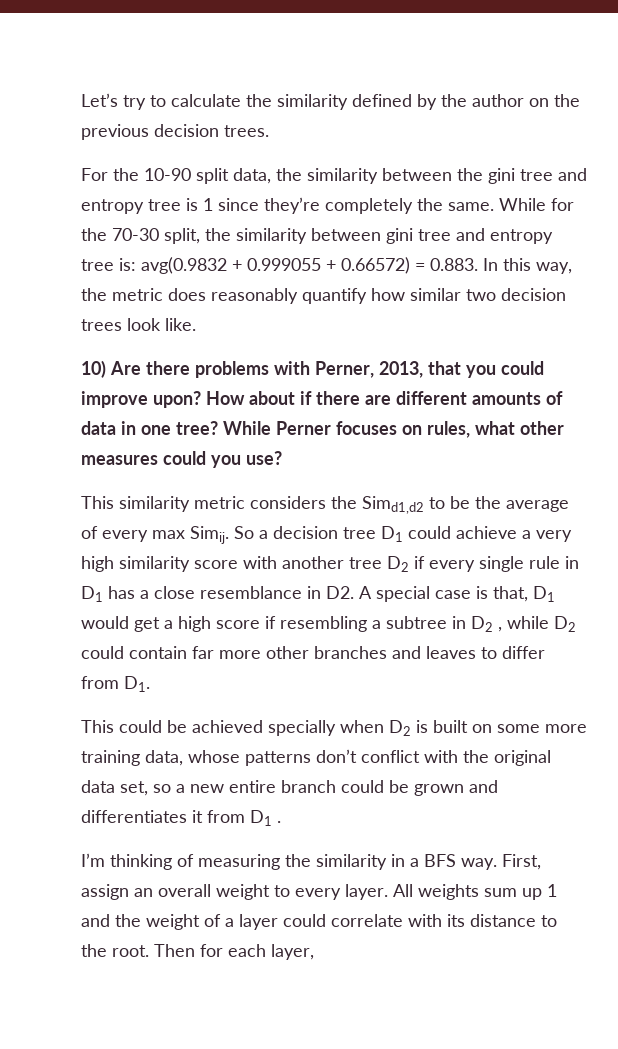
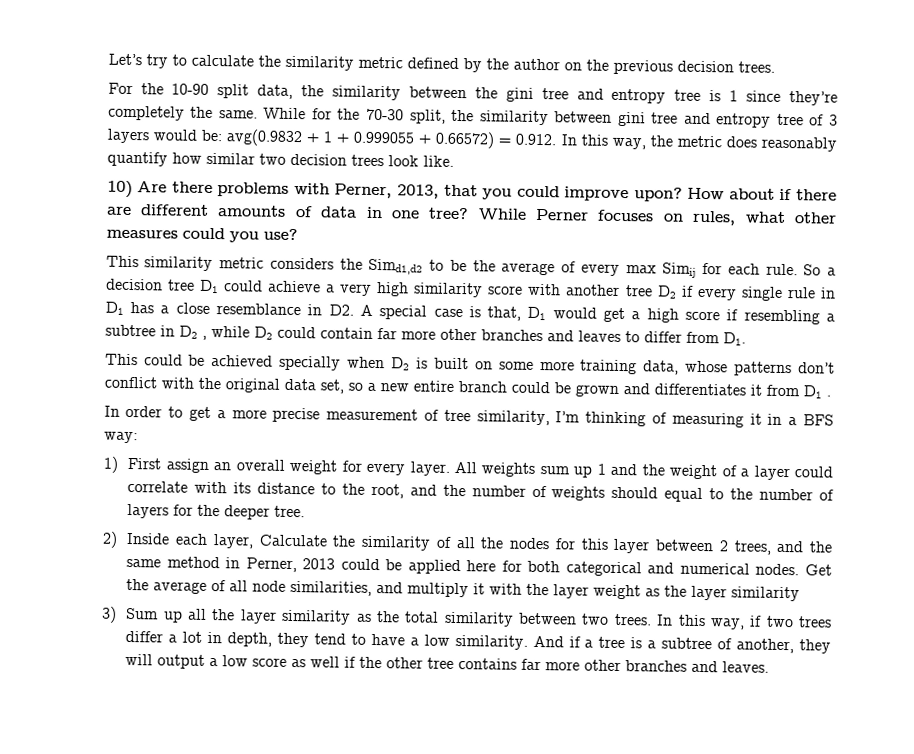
(349, 102) none -> [357,56,403,69] metric
[119,257,228,274] is: avg(0.9832 -> [809,114,839,126] [106,128,333,147] of 3 layers would be: avg(0.9832 + 1
[430,258,479,271] 0.883. -> [515,133,557,146] 0.912.
[190,526,230,544] Simij. -> [662,262,798,278] Simij for each rule.
(282, 822) none -> [103,405,550,426] In order to get a more precise measurement of tree similarity,
[285,854,388,870] the similarity -> [749,413,762,425] it
[461,854,542,870] way. First, -> [103,431,138,444] [102,456,162,473] way: // 1) First
[274,885,291,897] to -> [341,460,362,472] for
[112,944,315,960] root. Then for each layer, -> [370,483,834,503] [127,503,306,520] [101,531,833,555] [126,556,833,577] [126,578,801,602] [100,606,833,630] [125,630,832,654] [125,653,770,673] root, and the number of weights should equal to the number of layers for the deeper tree. // 2) Inside each layer, Calculate the similarity of all the nodes for this layer between 2 trees, and the same method in Perner, 2013 could be applied here for both categorical and numerical nodes. Get the average of all node similarities, and multiply it with the layer weight as the layer similarity // 3) Sum up all the layer similarity as the total similarity between two trees. In this way, if two trees differ a lot in depth, they tend to have a low similarity. And if a tree is a subtree of another, they will output a low score as well if the other tree contains far more other branches and leaves.

